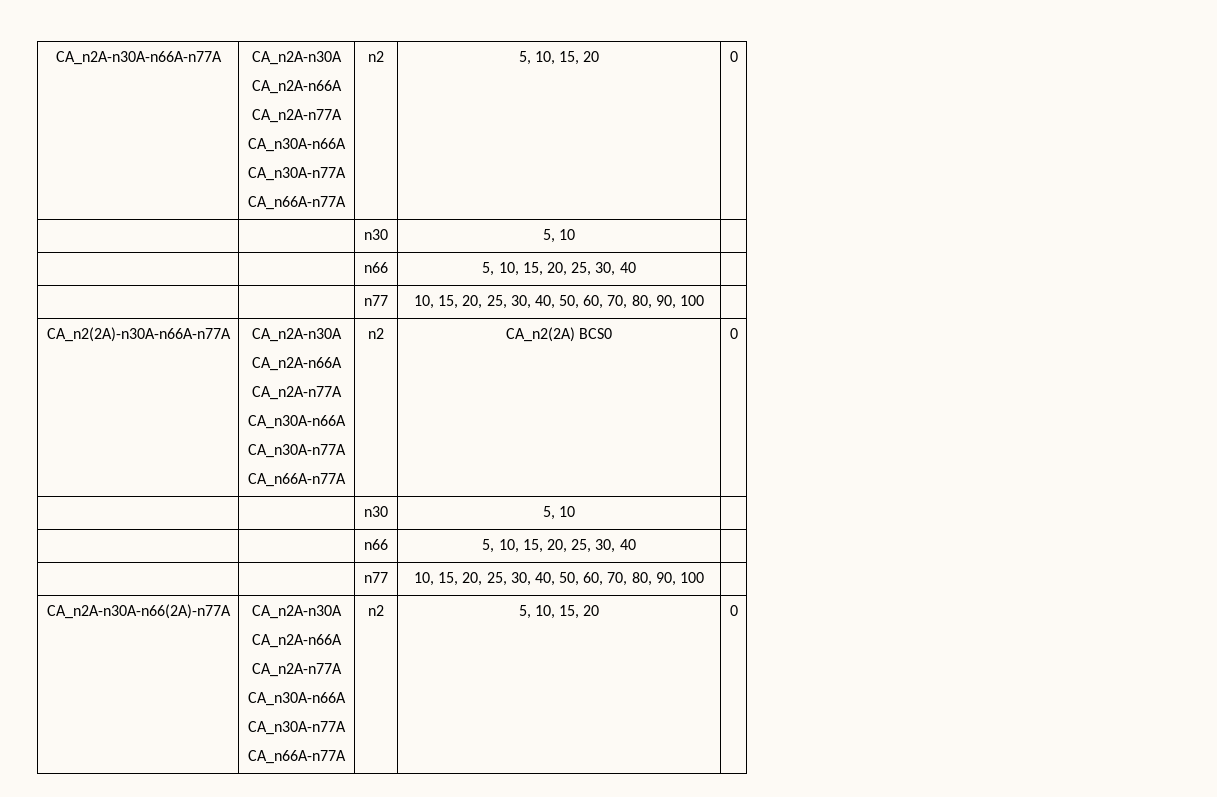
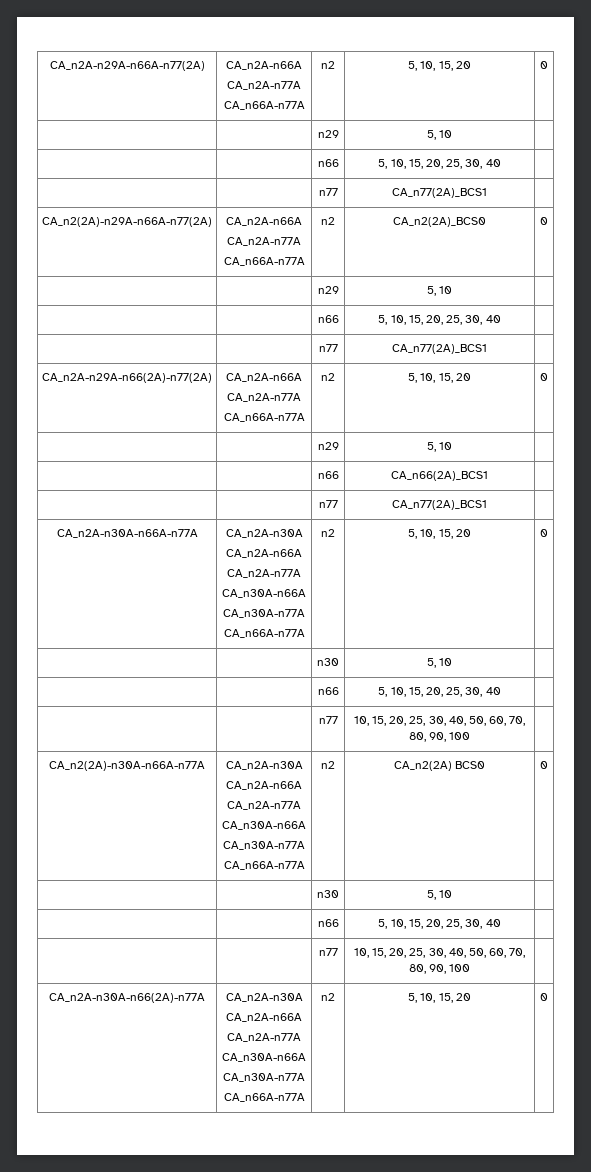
(55, 58) none -> [49,61,205,71] [226,61,302,70] [227,81,301,90] [223,101,305,110] [321,61,335,69] [408,61,471,71] [540,61,548,69] [317,130,339,138] [426,130,453,140] [317,159,339,167] [378,159,501,169] [318,188,338,196] [392,188,487,198] [42,217,212,227] [226,217,302,226] [227,237,301,246] [223,257,305,266] [321,217,335,225] [393,217,486,227] [540,217,548,225] [317,286,339,294] [426,286,453,296] [317,315,339,323] [378,315,501,325] [318,344,338,352] [392,344,487,354] [42,373,212,383] [226,373,302,382] [227,393,301,402] [223,413,305,422] [321,373,335,381] [408,373,471,383] [540,373,548,381] [317,442,339,450] [426,442,453,452] [317,471,339,479] [391,471,488,481] [318,500,338,508] [392,500,487,510] CA_n2A-n29A-n66A-n77(2A) | CA_n2A-n66A // CA_n2A-n77A // CA_n66A-n77A | n2 | 5, 10, 15, 20 | 0 // | | n29 | 5, 10 | // | | n66 | 5, 10, 15, 20, 25, 30, 40 | // | | n77 | CA_n77(2A)_BCS1 | // CA_n2(2A)-n29A-n66A-n77(2A) | CA_n2A-n66A // CA_n2A-n77A // CA_n66A-n77A | n2 | CA_n2(2A)_BCS0 | 0 // | | n29 | 5, 10 | // | | n66 | 5, 10, 15, 20, 25, 30, 40 | // | | n77 | CA_n77(2A)_BCS1 | // CA_n2A-n29A-n66(2A)-n77(2A) | CA_n2A-n66A // CA_n2A-n77A // CA_n66A-n77A | n2 | 5, 10, 15, 20 | 0 // | | n29 | 5, 10 | // | | n66 | CA_n66(2A)_BCS1 | // | | n77 | CA_n77(2A)_BCS1 | //

